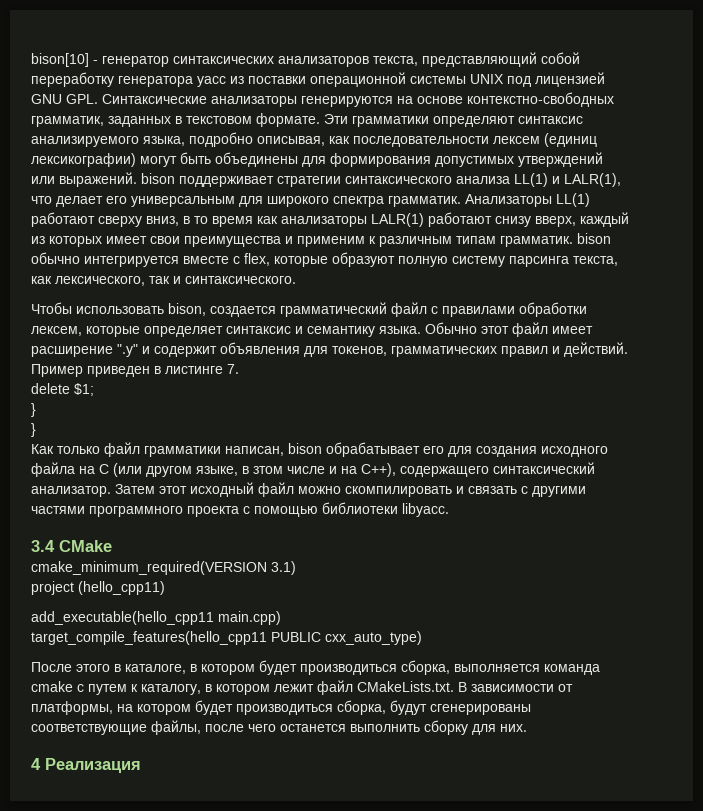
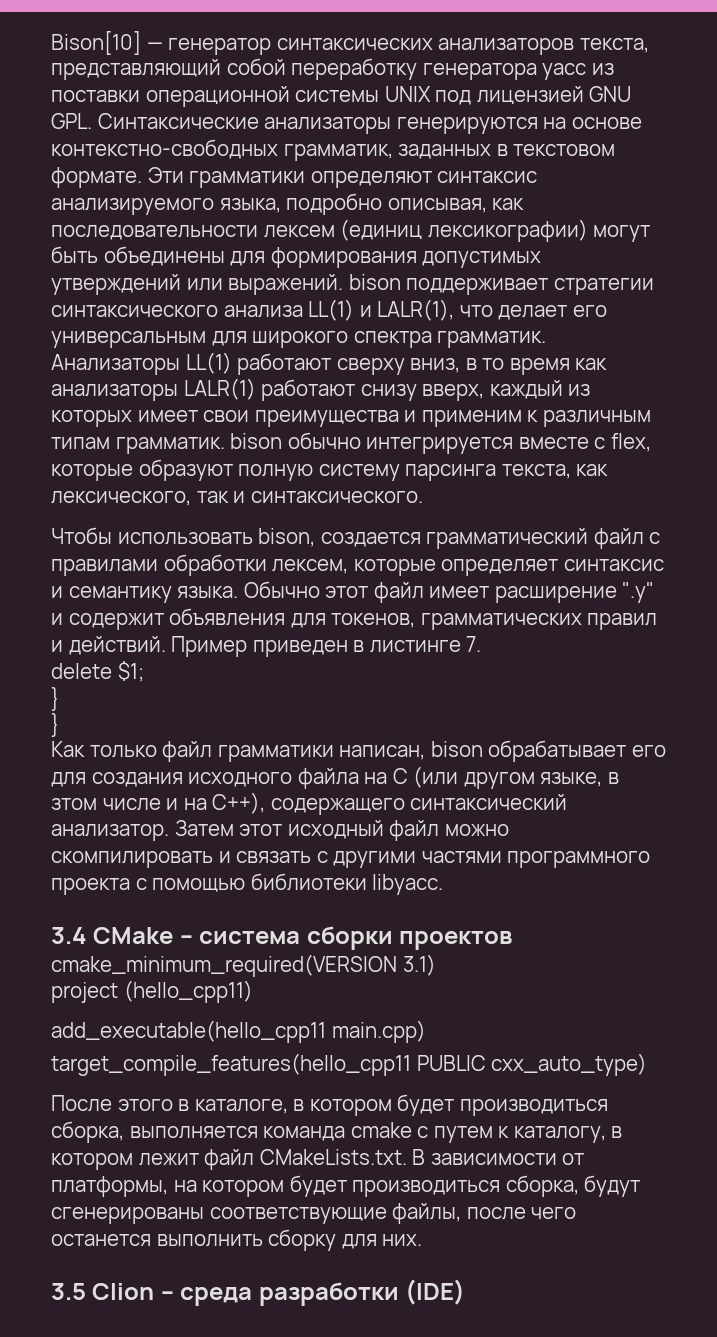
[31,53,98,67] bison[10] - -> [51,31,163,55] Bison[10] —
(112, 546) none -> [179,926,513,950] – система сборки проектов
[31,758,141,773] 4 Реализация -> [51,1279,466,1306] 3.5 Clion – среда разработки (IDE)

